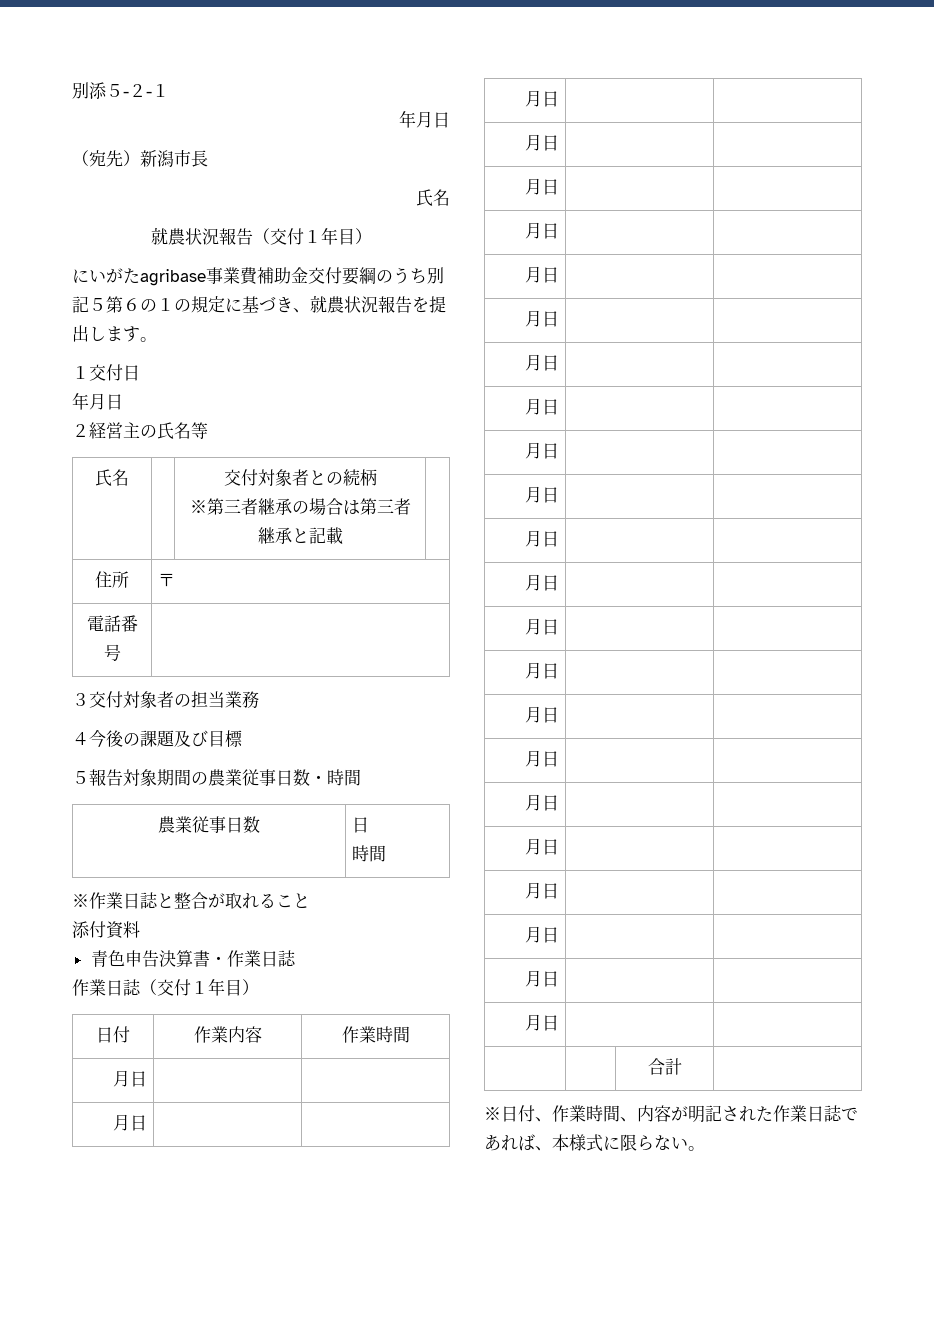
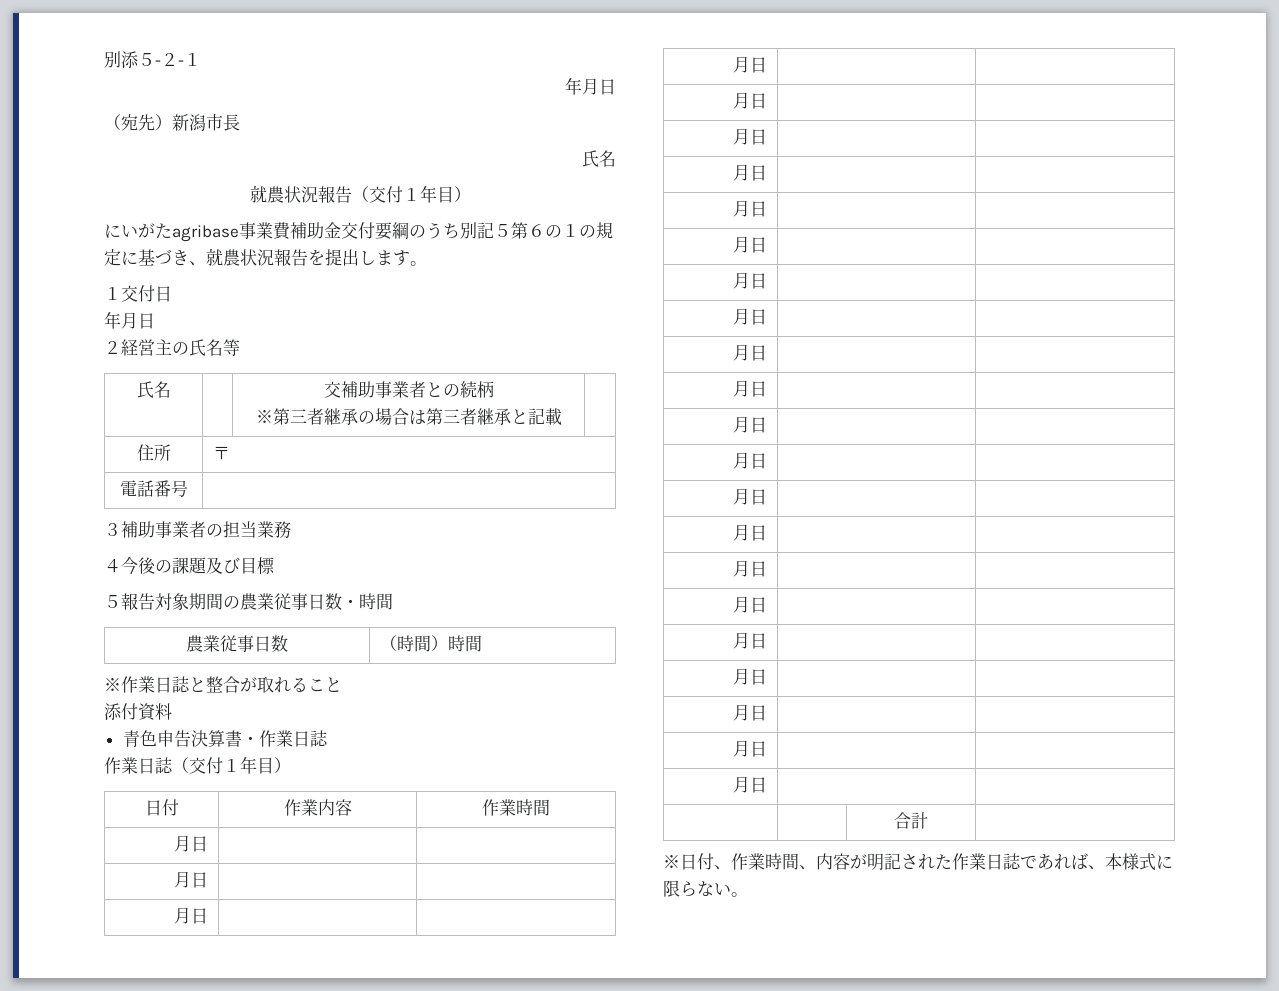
[240,469,292,486] 付対象 -> [340,381,409,398] 補助事業
[89,691,157,708] 交付対象 -> [121,521,189,538] 補助事業
[352,817,370,833] 日 // -> [379,635,448,652] （時間）

